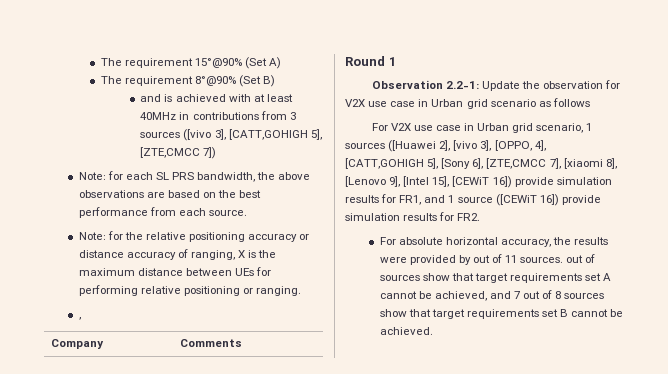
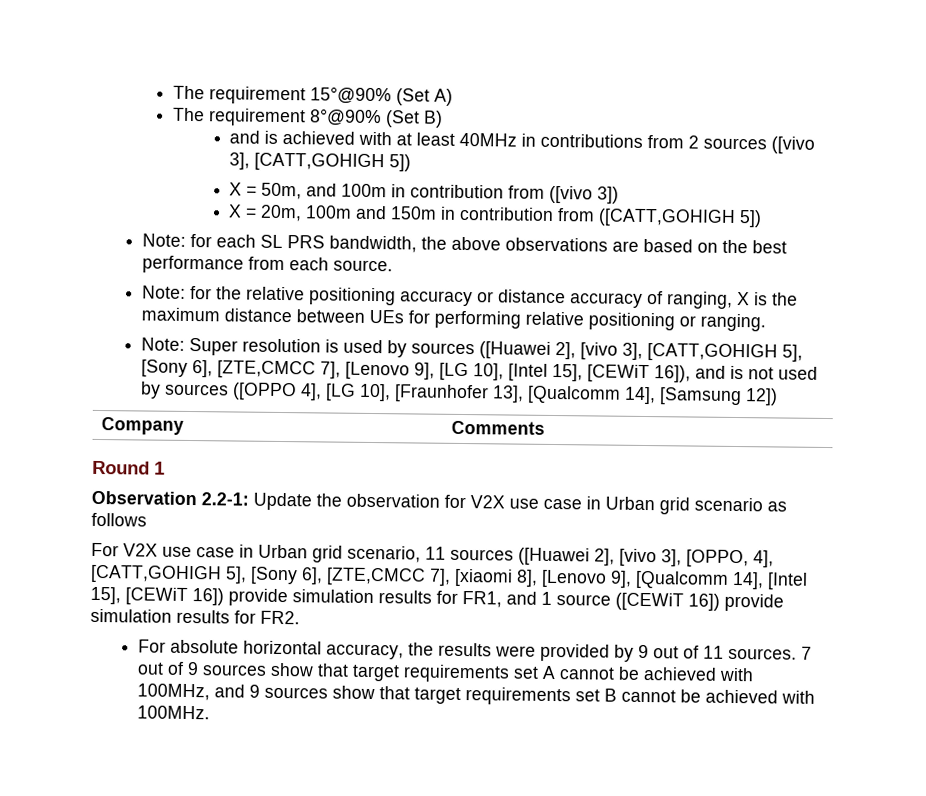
[289,112,296,120] 3 -> [688,135,700,149] 2
[310,129,322,140] [140,147,217,159] 5], [ZTE,CMCC 7]) -> [389,154,412,172] [229,182,620,204] [228,204,763,228] 5]) // X = 50m, and 100m in contribution from ([vivo 3]) // X = 20m, 100m and 150m in contribution from ([CATT,GOHIGH 5])
[78,317,81,320] , -> [141,337,804,362] [141,359,819,383] [140,381,779,406] Note: Super resolution is used by sources ([Huawei 2], [vivo 3], [CATT,GOHIGH 5], [Sony 6], [ZTE,CMCC 7], [Lenovo 9], [LG 10], [Intel 15], [CEWiT 16]), and is not used by sources ([OPPO 4], [LG 10], [Fraunhofer 13], [Qualcomm 14], [Samsung 12])
[586,123,593,131] 1 -> [425,546,446,560] 11
(401, 181) none -> [635,570,764,590] [Qualcomm 14],
(471, 260) none -> [638,644,650,659] 9
[566,254,596,263] out of -> [801,646,813,660] [137,661,200,676] 7 out of 9
[434,290,562,301] achieved, and 7 out of 8 -> [643,667,755,682] [137,683,261,701] achieved with 100MHz, and 9
[379,327,433,335] achieved. -> [705,689,816,704] [137,705,211,720] achieved with 100MHz.

